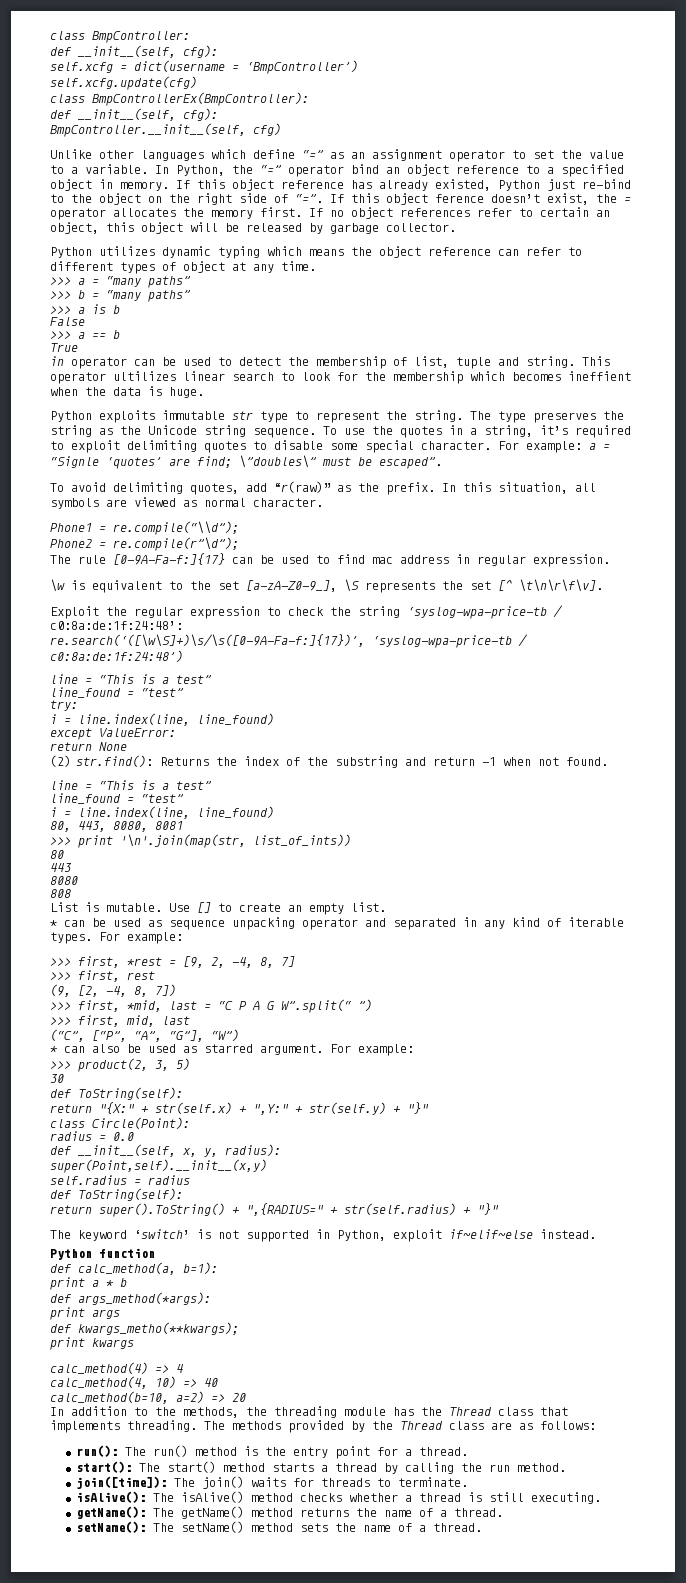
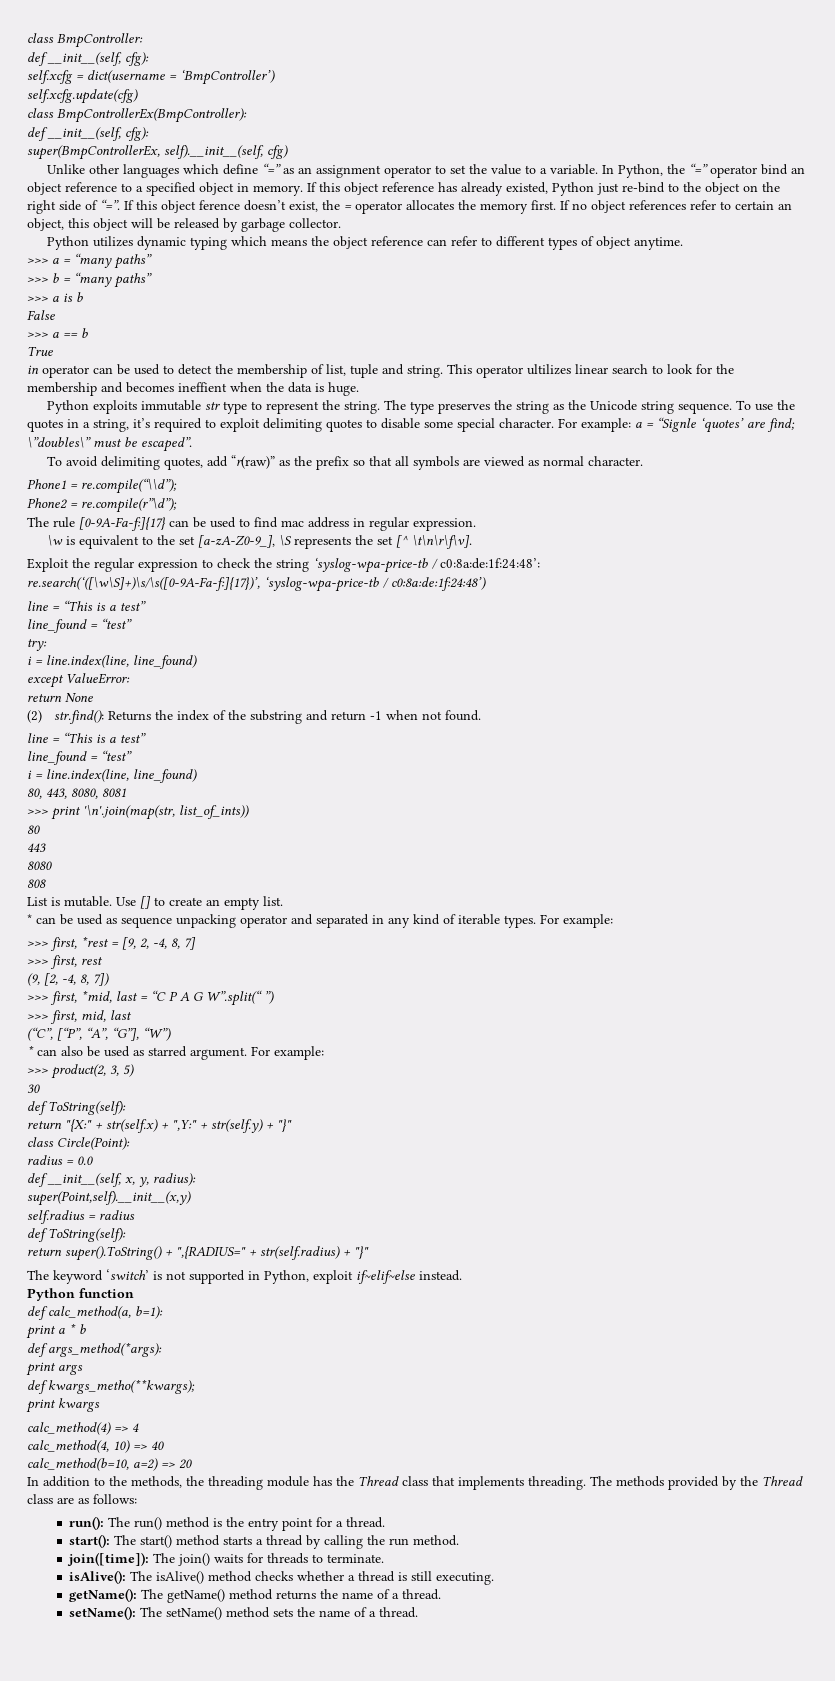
[50,123,246,137] BmpController.__init__(self, -> [27,145,264,160] super(BmpControllerEx, self).__init__(self,
[232,261,316,273] at any time. -> [634,237,684,250] anytime.
[470,371,505,381] which -> [101,382,123,393] and
[386,482,568,495] prefix. In this situation, -> [316,456,393,470] prefix so that

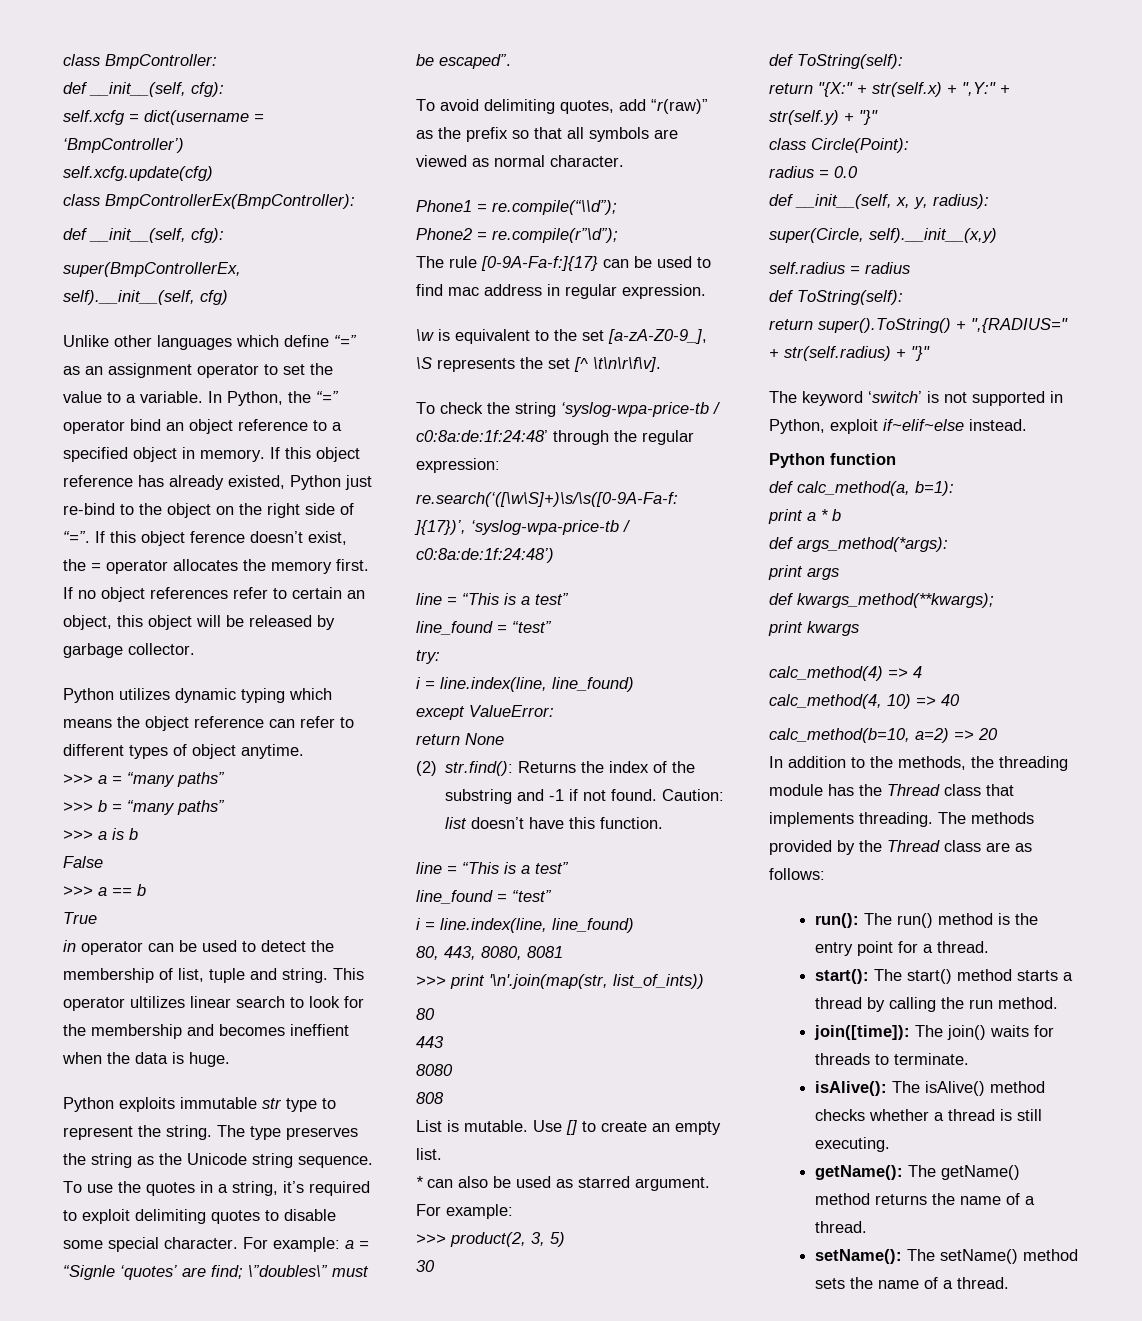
[27,558,213,572] Exploit the regular expression to -> [416,402,435,414] To
[440,558,540,569] c0:8a:de:1f:24:48’: -> [416,430,694,445] [416,458,500,473] c0:8a:de:1f:24:48’ through the regular expression:
[331,710,419,721] return -1 when -> [549,789,579,801] -1 if
(482, 715) none -> [662,789,725,801] [445,817,664,829] Caution: list doesn’t have this function.
[27,914,613,928] [27,936,196,951] [27,955,103,969] [27,973,109,986] [27,990,274,1006] [27,1010,132,1024] [27,1027,171,1041] // * can be used as sequence unpacking operator and separated in any kind of iterable types. For example: // >>> first, *rest = [9, 2, -4, 8, 7] // >>> first, rest // (9, [2, -4, 8, 7]) // >>> first, *mid, last = “C P A G W”.split(“ ”) // >>> first, mid, last // (“C”, [“P”, “A”, “G”], “W”) -> (442, 1154) none
[27,1191,191,1206] super(Point,self).__init__(x,y) -> [769,228,997,243] super(Circle, self).__init__(x,y)
[48,1379,195,1394] kwargs_metho(**kwargs); -> [797,593,994,608] kwargs_method(**kwargs);

